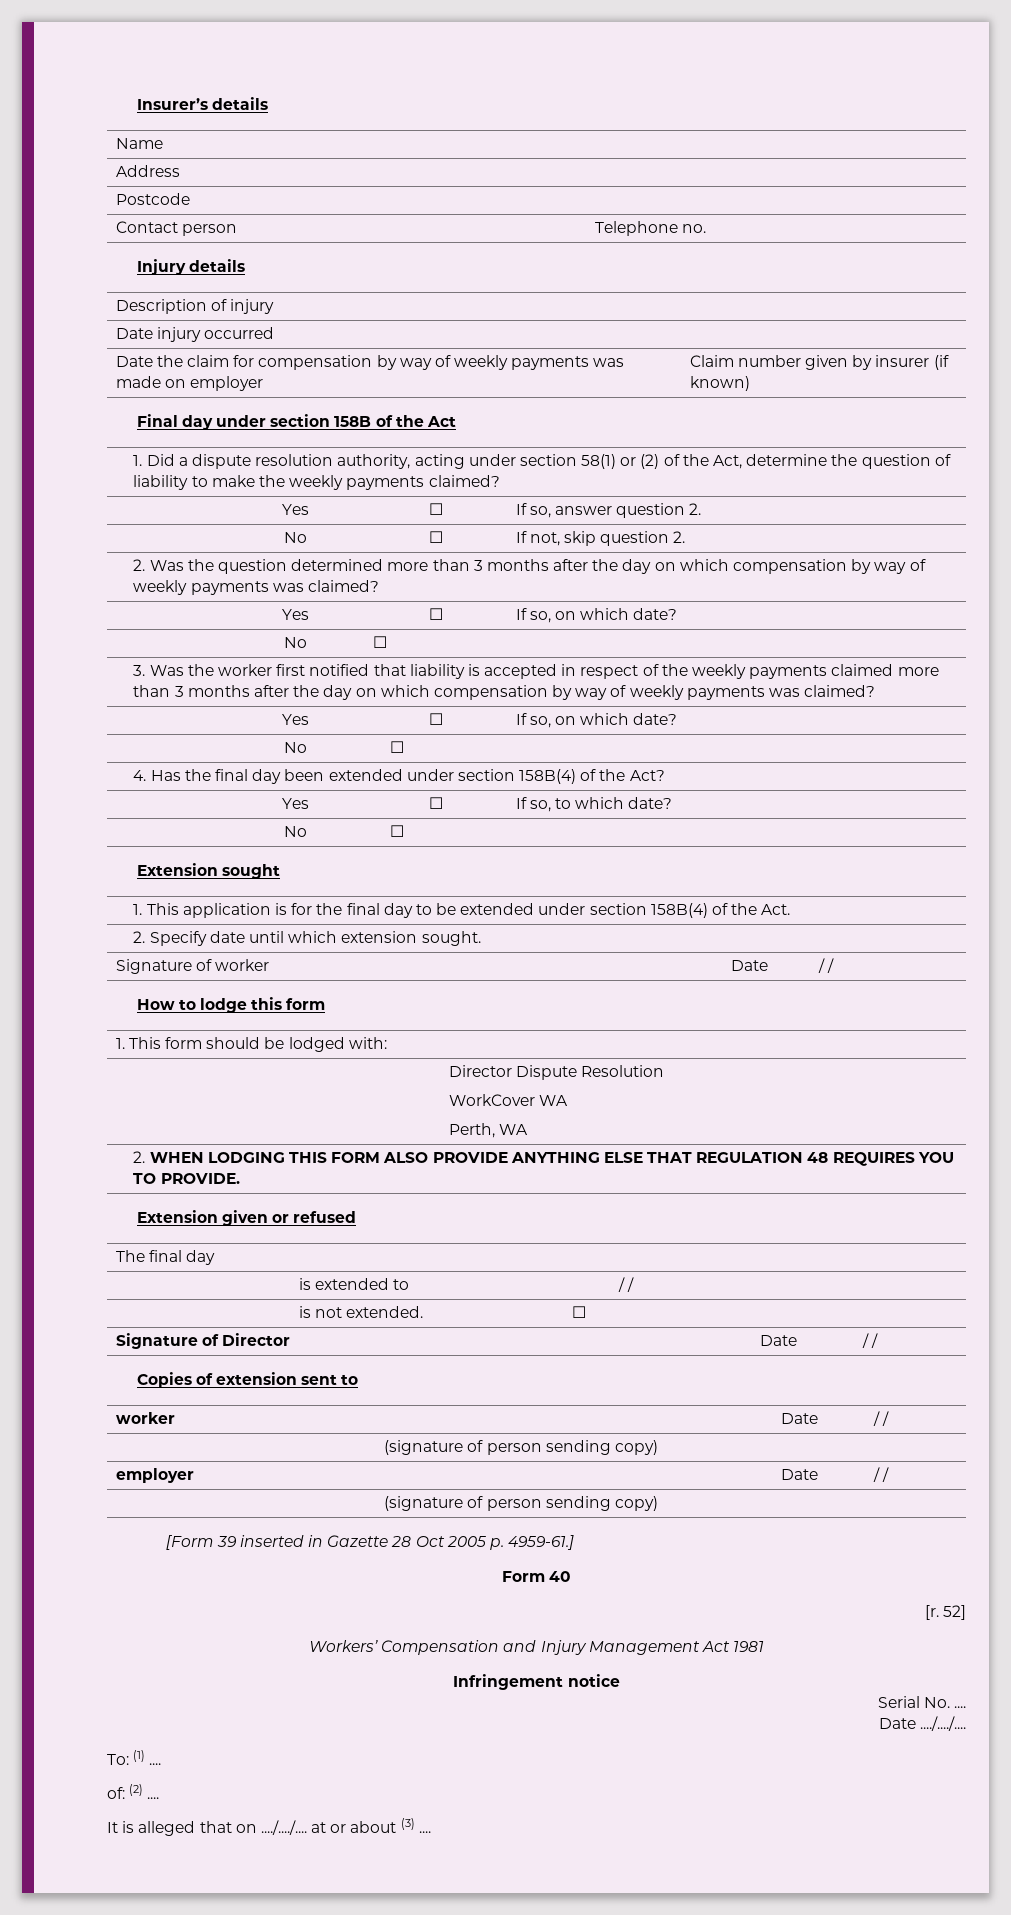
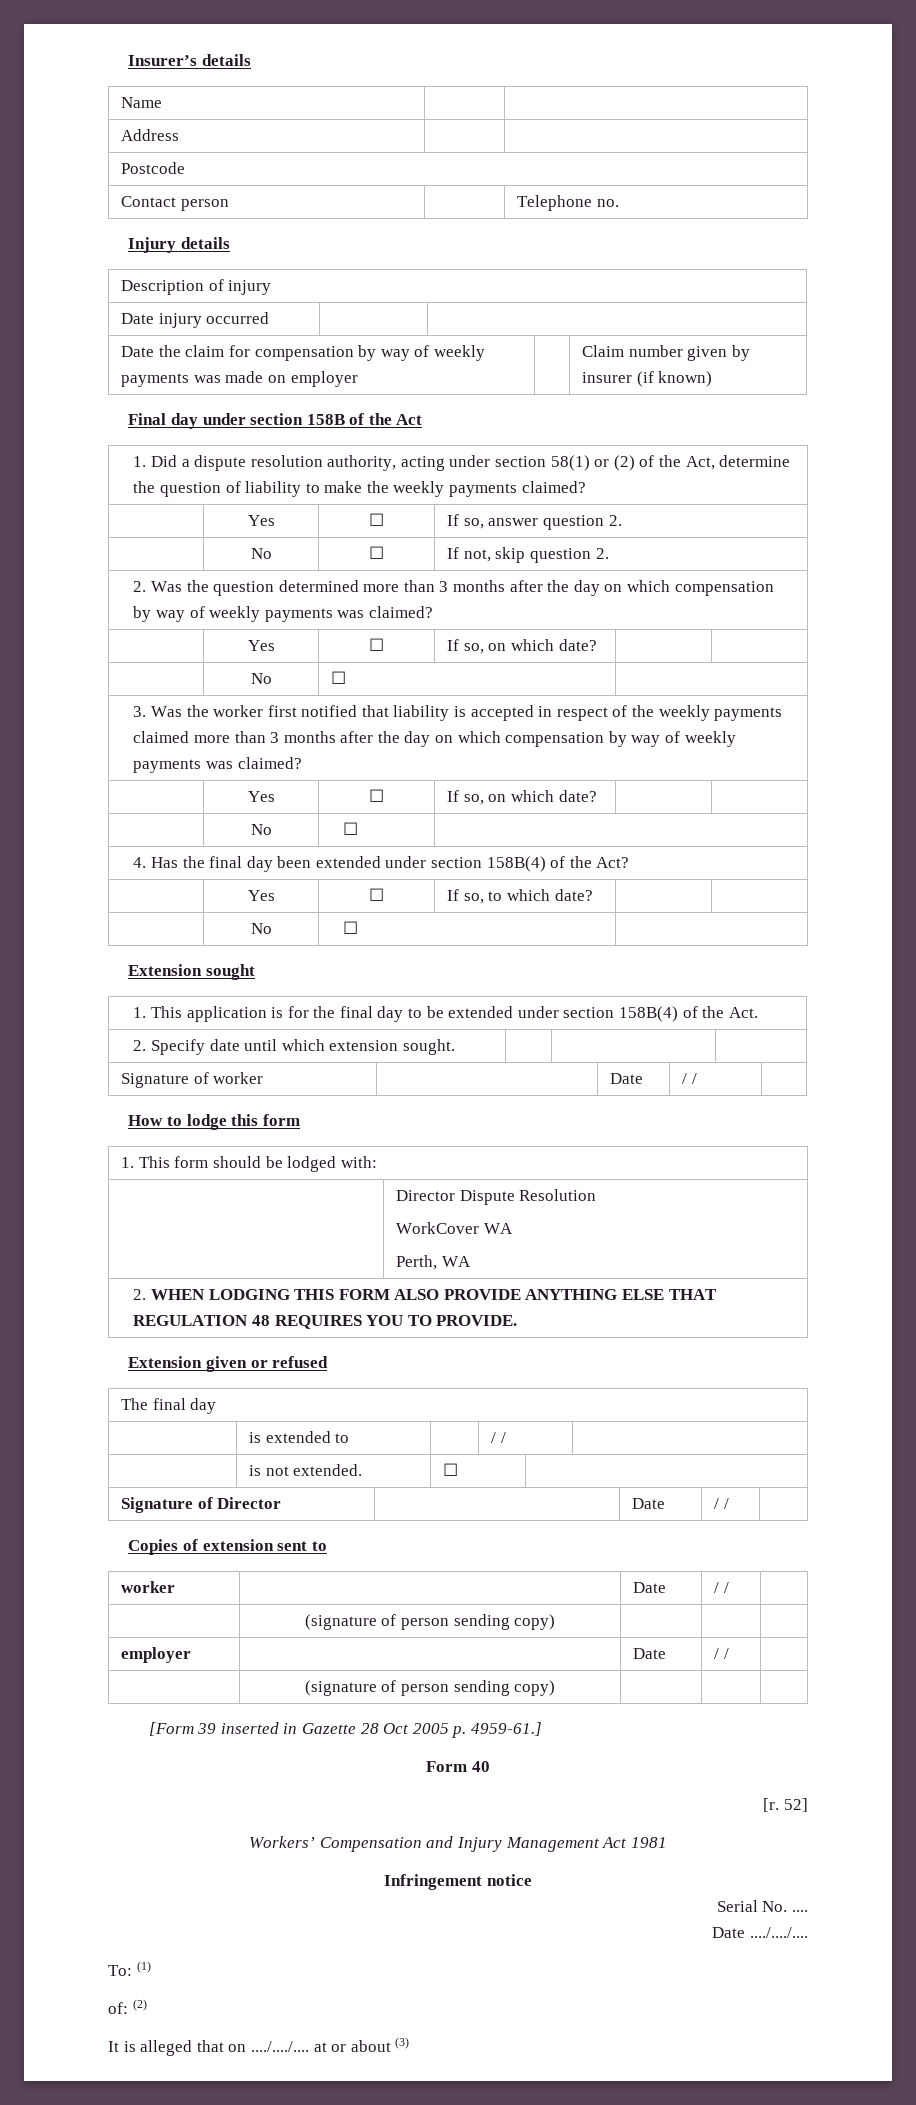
[149,1763,162,1765] .... -> (151, 1967) none
[147,1797,160,1799] .... -> (147, 2005) none
[418,1831,431,1833] .... -> (410, 2043) none

